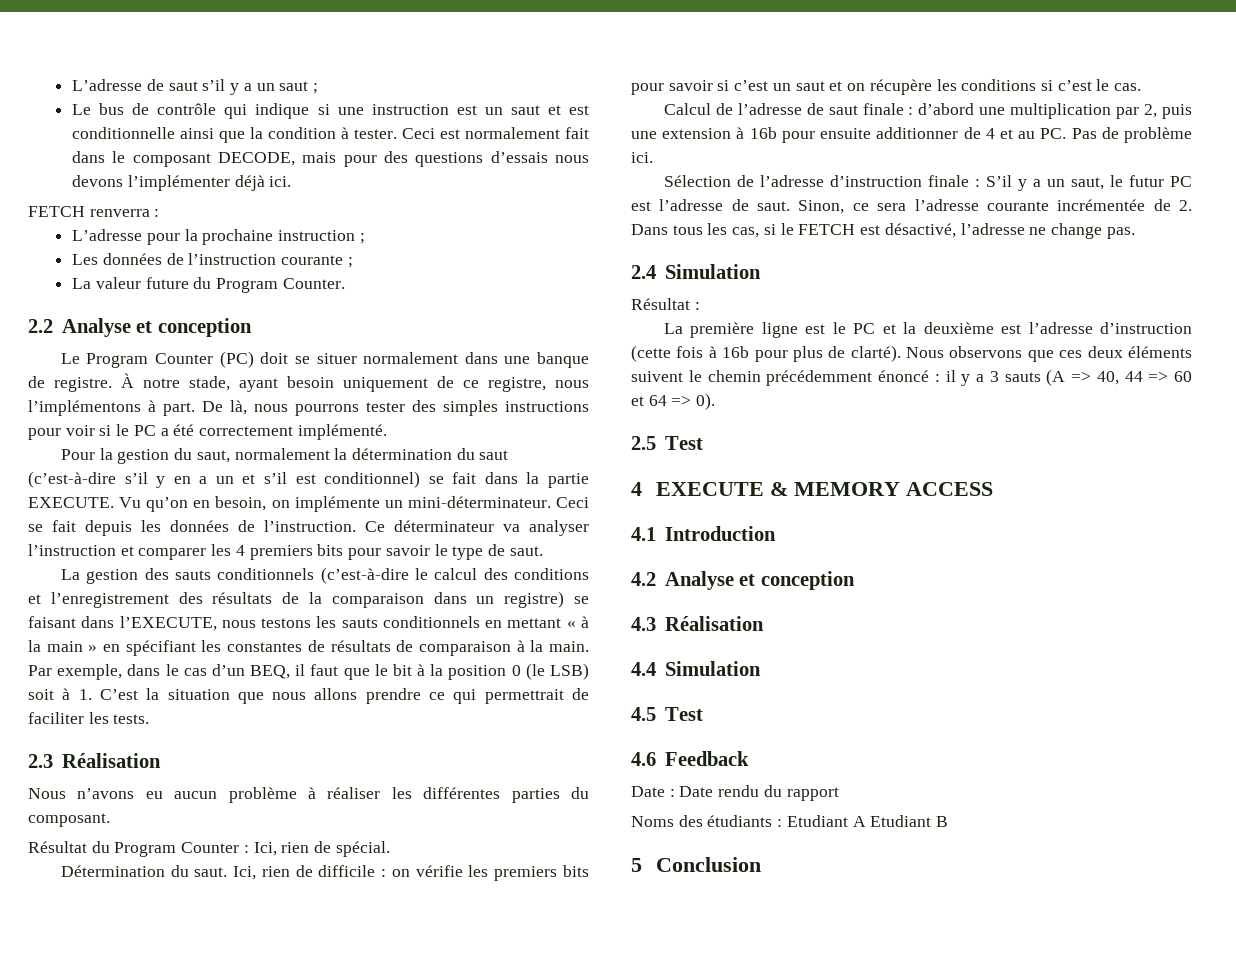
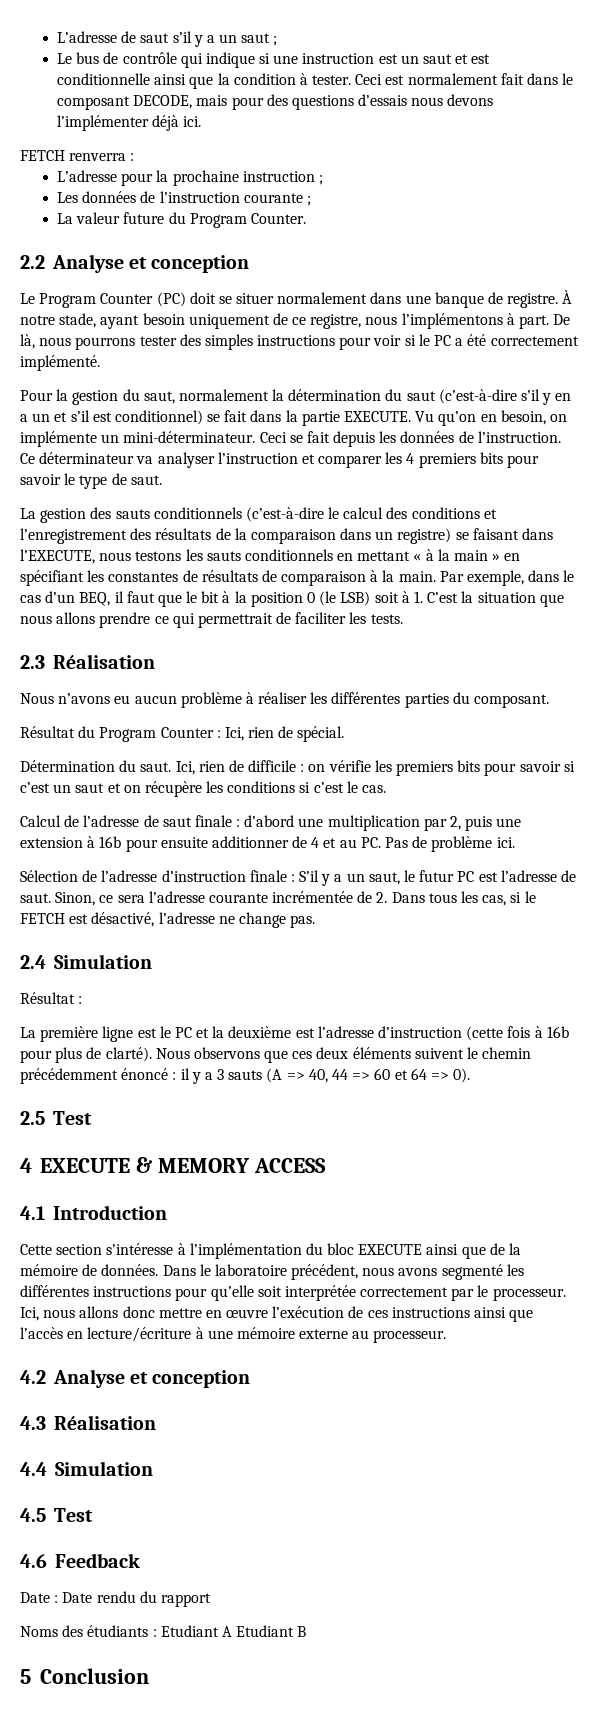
(776, 533) none -> [20,1243,522,1259] [20,1264,524,1280] [20,1285,566,1301] [20,1306,534,1322] [20,1327,447,1343] // Cette section s’intéresse à l’implémentation du bloc EXECUTE ainsi que de la mémoire de données. Dans le laboratoire précédent, nous avons segmenté les différentes instructions pour qu’elle soit interprétée correctement par le processeur. Ici, nous allons donc mettre en œuvre l’exécution de ces instructions ainsi que l’accès en lecture/écriture à une mémoire externe au processeur.

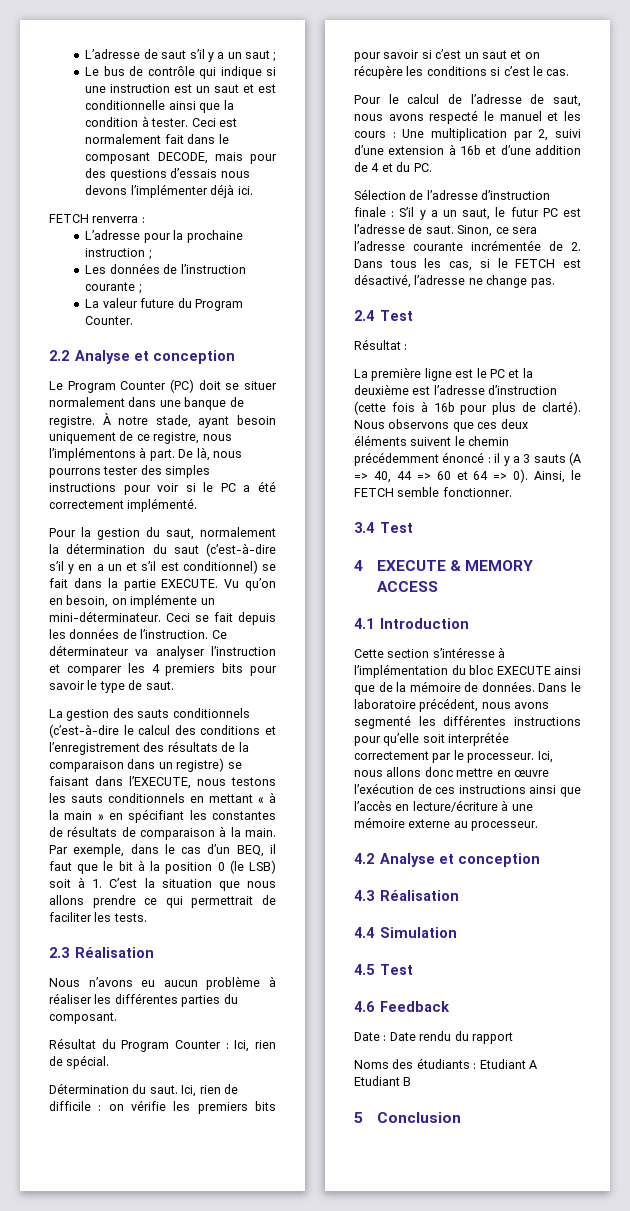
[20,815,324,827] Calcul de l’adresse de saut finale : d’abord une -> [354,94,581,107] [354,110,581,124] [354,129,425,138] Pour le calcul de l’adresse de saut, nous avons respecté le manuel et les cours : Une
[465,816,522,831] puis une -> [555,129,581,138] [354,145,384,155] suivi d’une
[125,836,289,852] pour ensuite additionner -> [485,145,581,155] et d’une addition
[339,839,357,848] au -> [396,162,411,172] du
[385,836,515,852] Pas de problème ici. -> (432, 167) none
[53,954,152,969] Simulation -> [380,310,414,321] Test
[20,1111,45,1125] // 2.5 -> [534,470,581,483] [354,487,512,497] [354,522,374,533] Ainsi, le FETCH semble fonctionner. // 3.4

